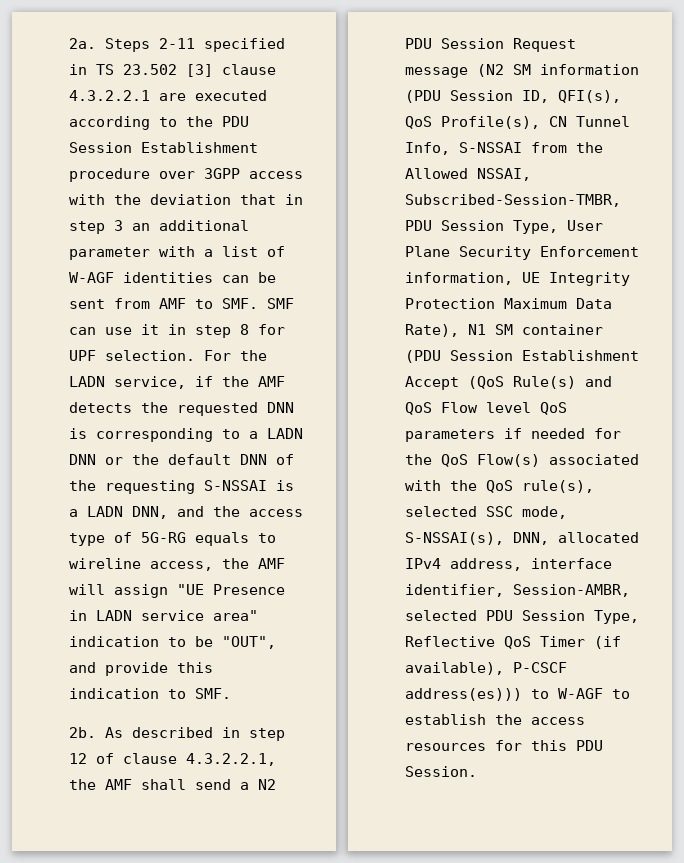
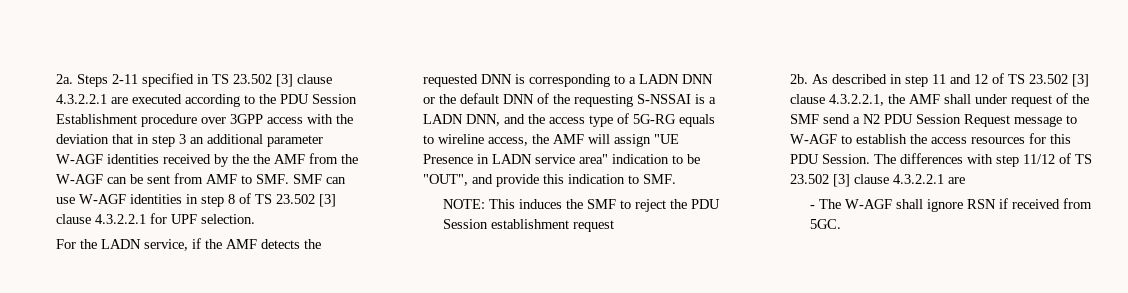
[159,246,286,257] [69,272,214,283] with a list of W-AGF identities -> [56,153,359,167] [56,174,104,184] W-AGF identities received by the the AMF from the W-AGF
[141,324,160,335] it -> [79,194,183,204] W-AGF identities
(250, 329) none -> [239,193,337,207] [56,214,147,224] of TS 23.502 [3] clause 4.3.2.2.1
(196, 355) none -> (256, 219) //
(232, 693) none -> [443,199,721,212] [443,219,615,232] // NOTE: This induces the SMF to reject the PDU Session establishment request
[69,753,115,764] 12 of -> [932,73,1090,87] 11 and 12 of TS 23.502 [3]
(187, 784) none -> [975,93,1090,107] [790,114,820,124] under request of the SMF
[477,64,640,77] [405,90,622,103] [405,116,631,129] [405,142,604,155] [405,168,532,181] [405,194,622,207] [405,220,604,234] [405,246,640,260] [405,272,631,286] [405,298,613,309] [405,324,604,337] [405,350,640,363] [405,376,613,390] [405,402,568,415] [405,428,622,442] [405,454,640,467] [405,480,595,493] [405,506,568,519] [405,532,640,545] [405,558,613,571] [405,584,631,597] [405,610,640,624] [405,636,622,649] [405,662,568,675] [405,688,523,701] (N2 SM information (PDU Session ID, QFI(s), QoS Profile(s), CN Tunnel Info, S-NSSAI from the Allowed NSSAI, Subscribed-Session-TMBR, PDU Session Type, User Plane Security Enforcement information, UE Integrity Protection Maximum Data Rate), N1 SM container (PDU Session Establishment Accept (QoS Rule(s) and QoS Flow level QoS parameters if needed for the QoS Flow(s) associated with the QoS rule(s), selected SSC mode, S-NSSAI(s), DNN, allocated IPv4 address, interface identifier, Session-AMBR, selected PDU Session Type, Reflective QoS Timer (if available), P-CSCF address(es))) -> (1063, 121) none
(478, 771) none -> [874,153,1093,167] [790,174,966,187] [810,198,1093,212] [810,219,842,229] The differences with step 11/12 of TS 23.502 [3] clause 4.3.2.2.1 are // - The W-AGF shall ignore RSN if received from 5GC.

